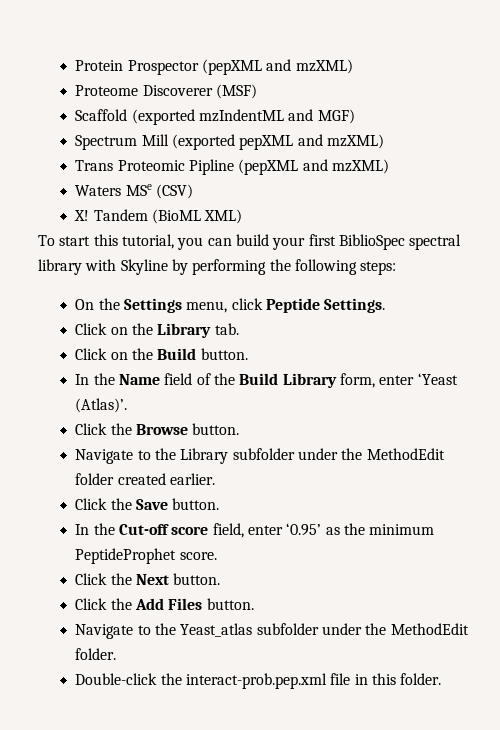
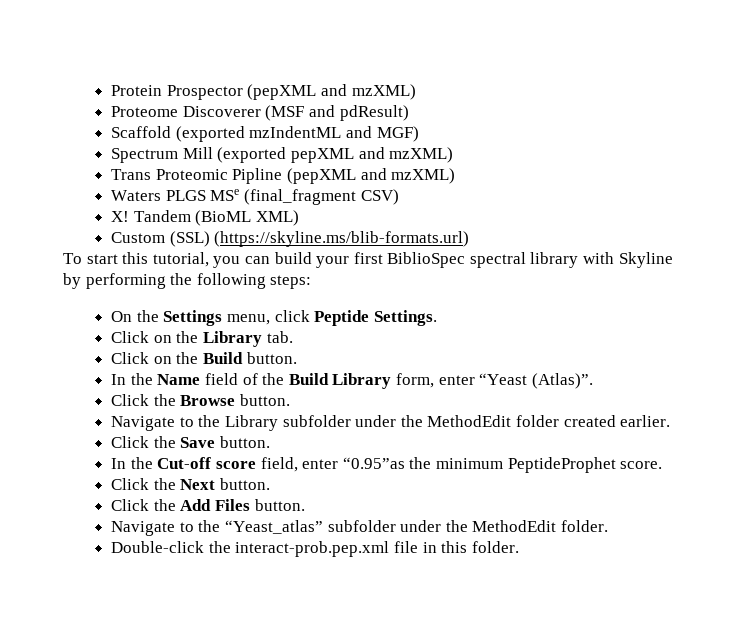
[216,84,258,99] (MSF) -> [265,105,409,121] (MSF and pdResult)
[125,184,194,199] MSe (CSV) -> [165,189,399,205] PLGS MSe (final_fragment CSV)
(243, 216) none -> [111,231,470,247] // Custom (SSL) (https://skyline.ms/blib-formats.url)
[417,373,458,385] [75,398,128,413] ‘Yeast (Atlas)’. -> [479,373,593,389] “Yeast (Atlas)”.
[286,523,340,536] ‘0.95’ as -> [342,457,405,469] “0.95”as
[180,623,253,637] Yeast_atlas -> [224,520,323,534] “Yeast_atlas”

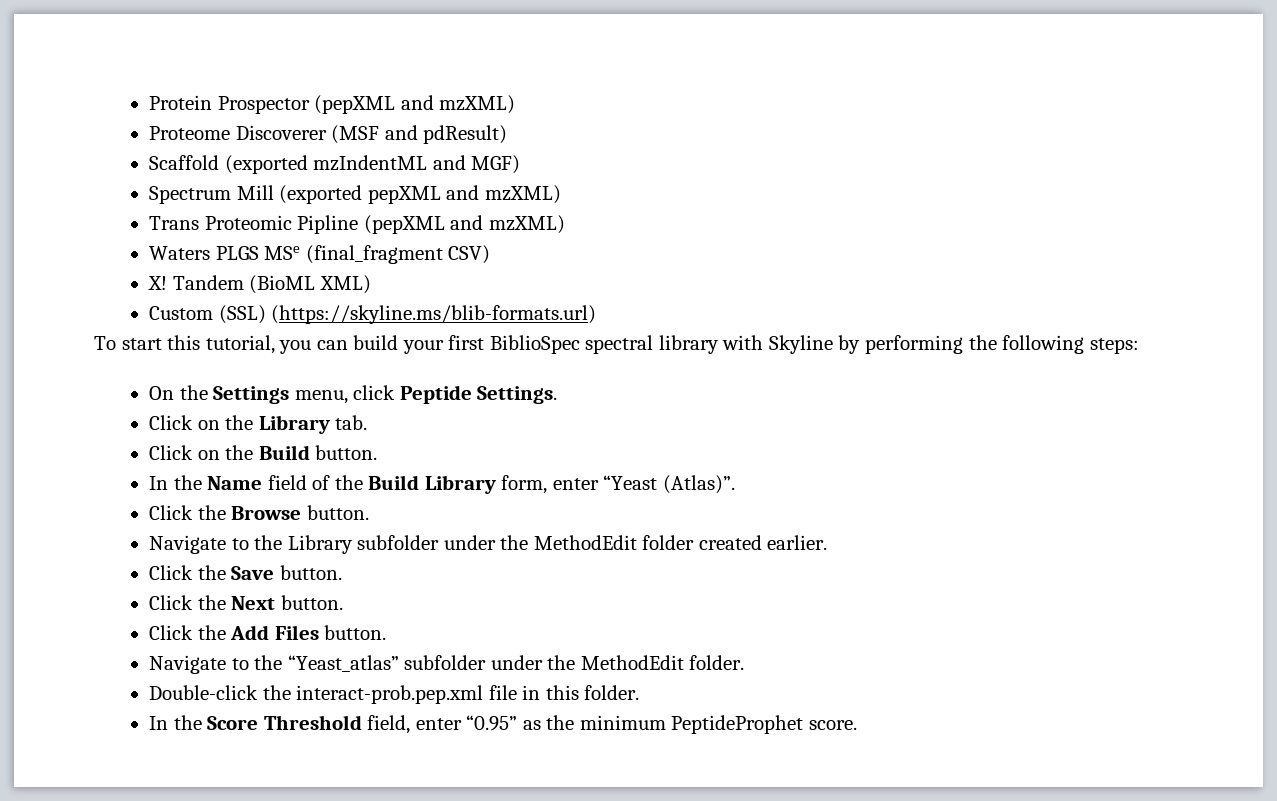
[111,457,663,473] // In the Cut-off score field, enter “0.95”as the minimum PeptideProphet score. -> (342, 572) none
(519, 547) none -> [149,715,857,734] // In the Score Threshold field, enter “0.95” as the minimum PeptideProphet score.

